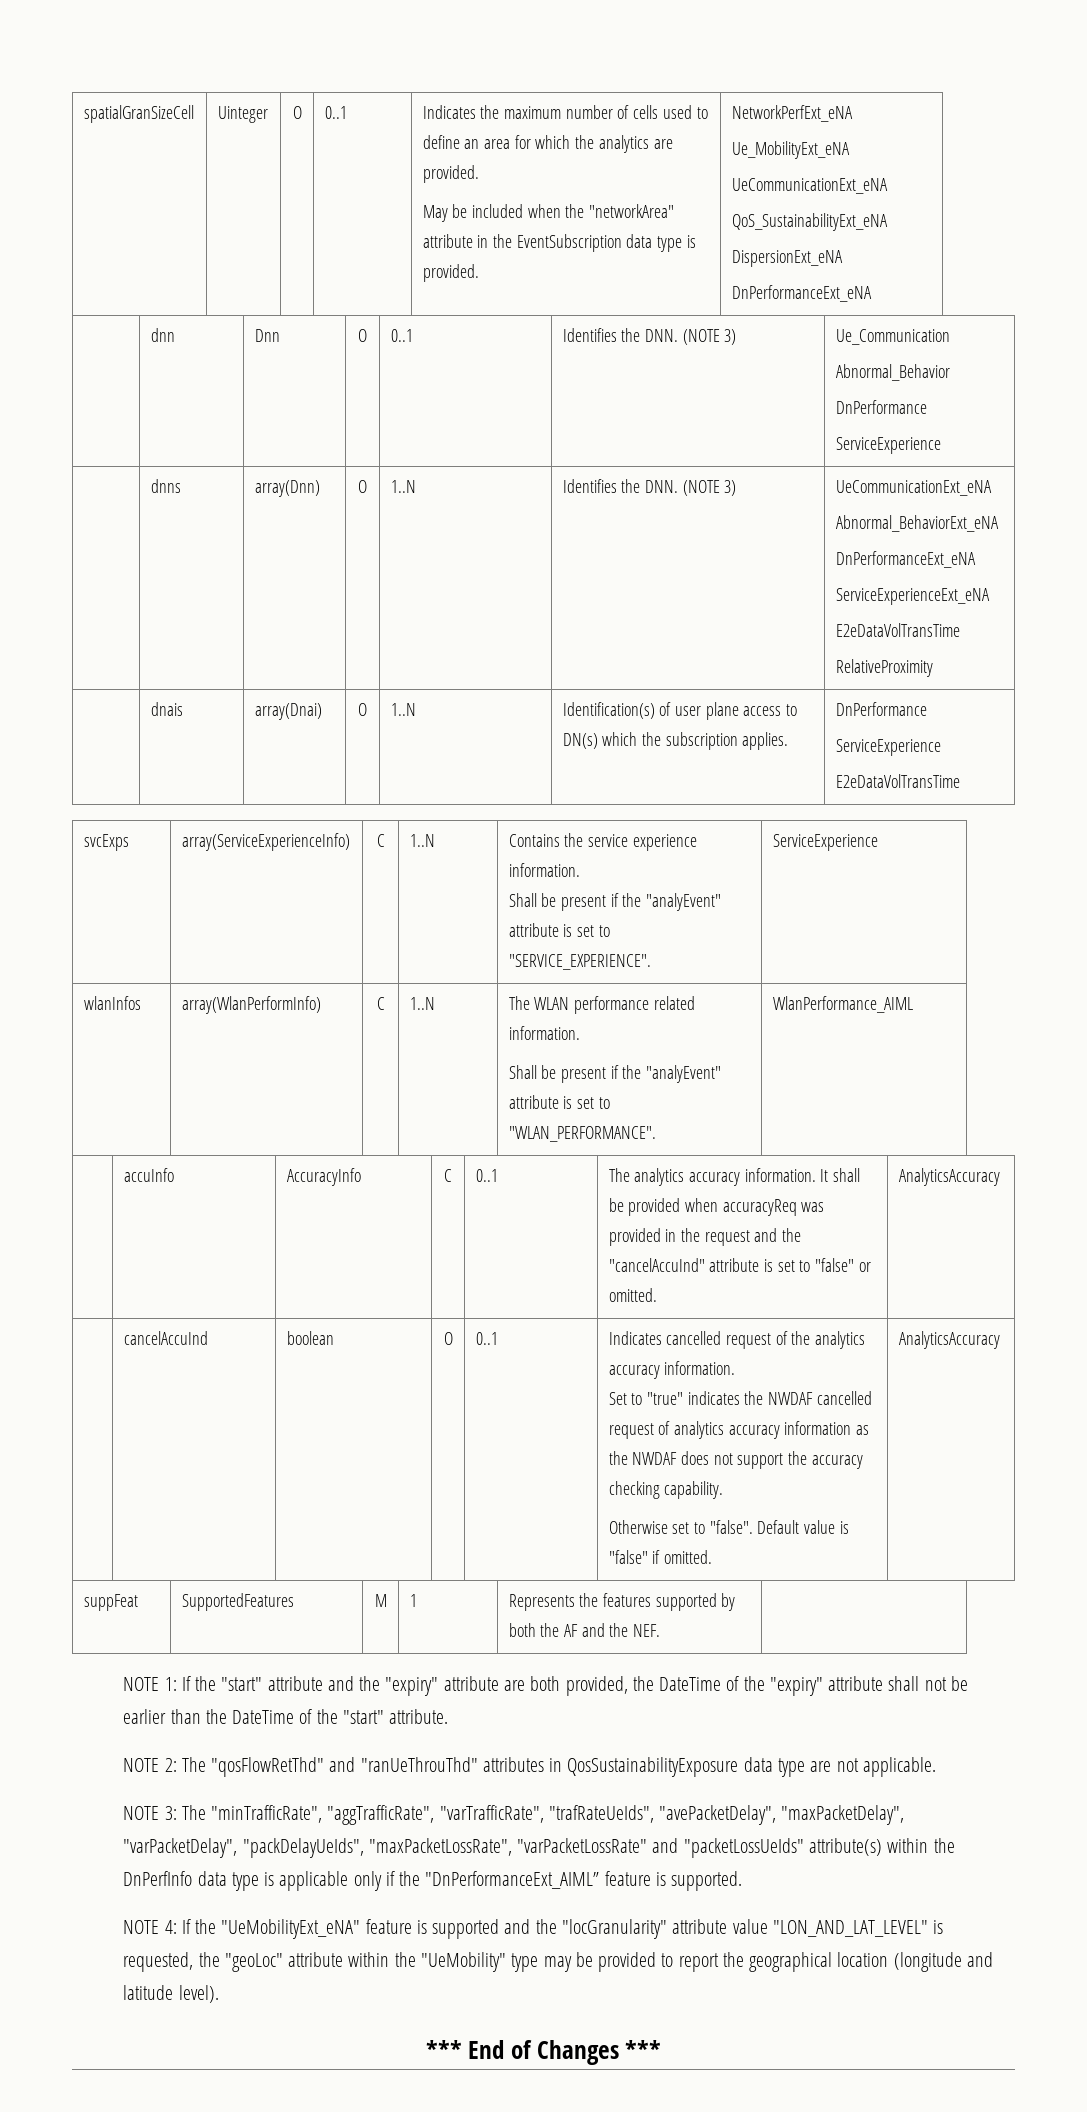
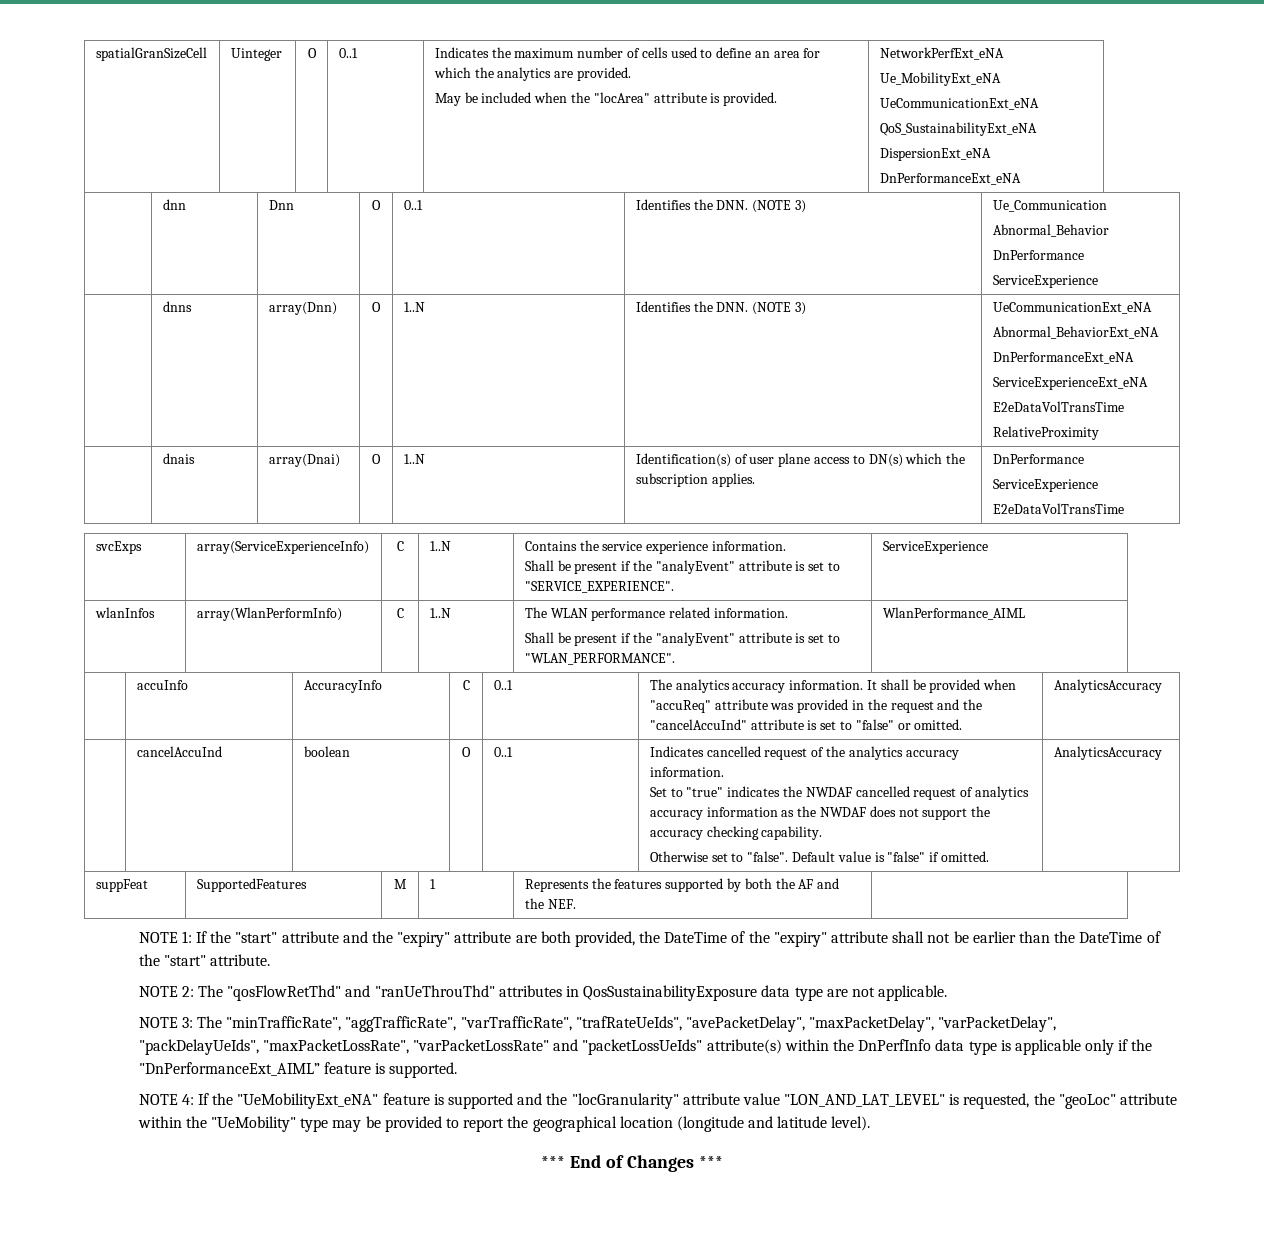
[589,204,675,218] [422,234,683,252] "networkArea" attribute in the EventSubscription data type -> [593,92,707,103] "locArea" attribute
[722,1199,797,1216] accuracyReq -> [649,699,768,713] "accuReq" attribute

